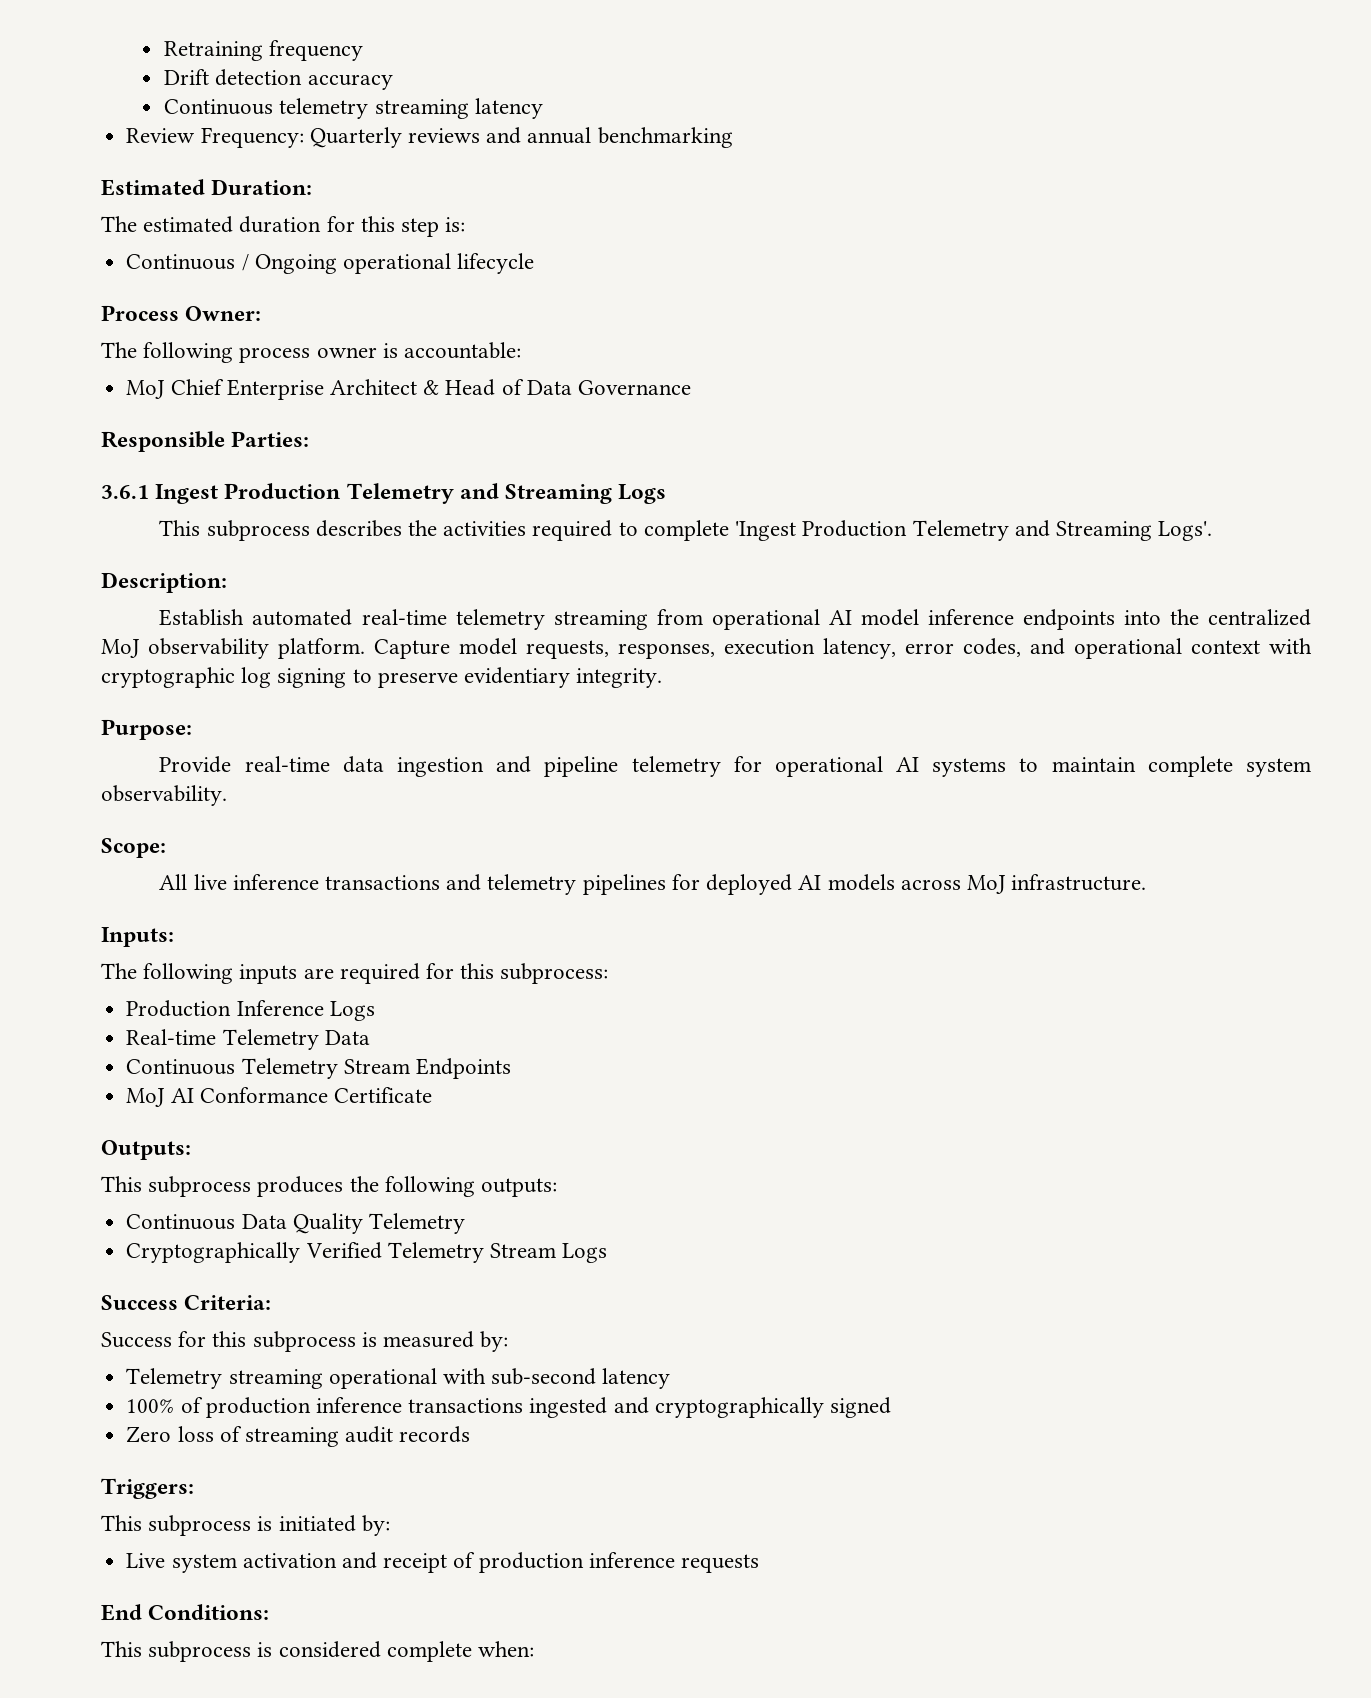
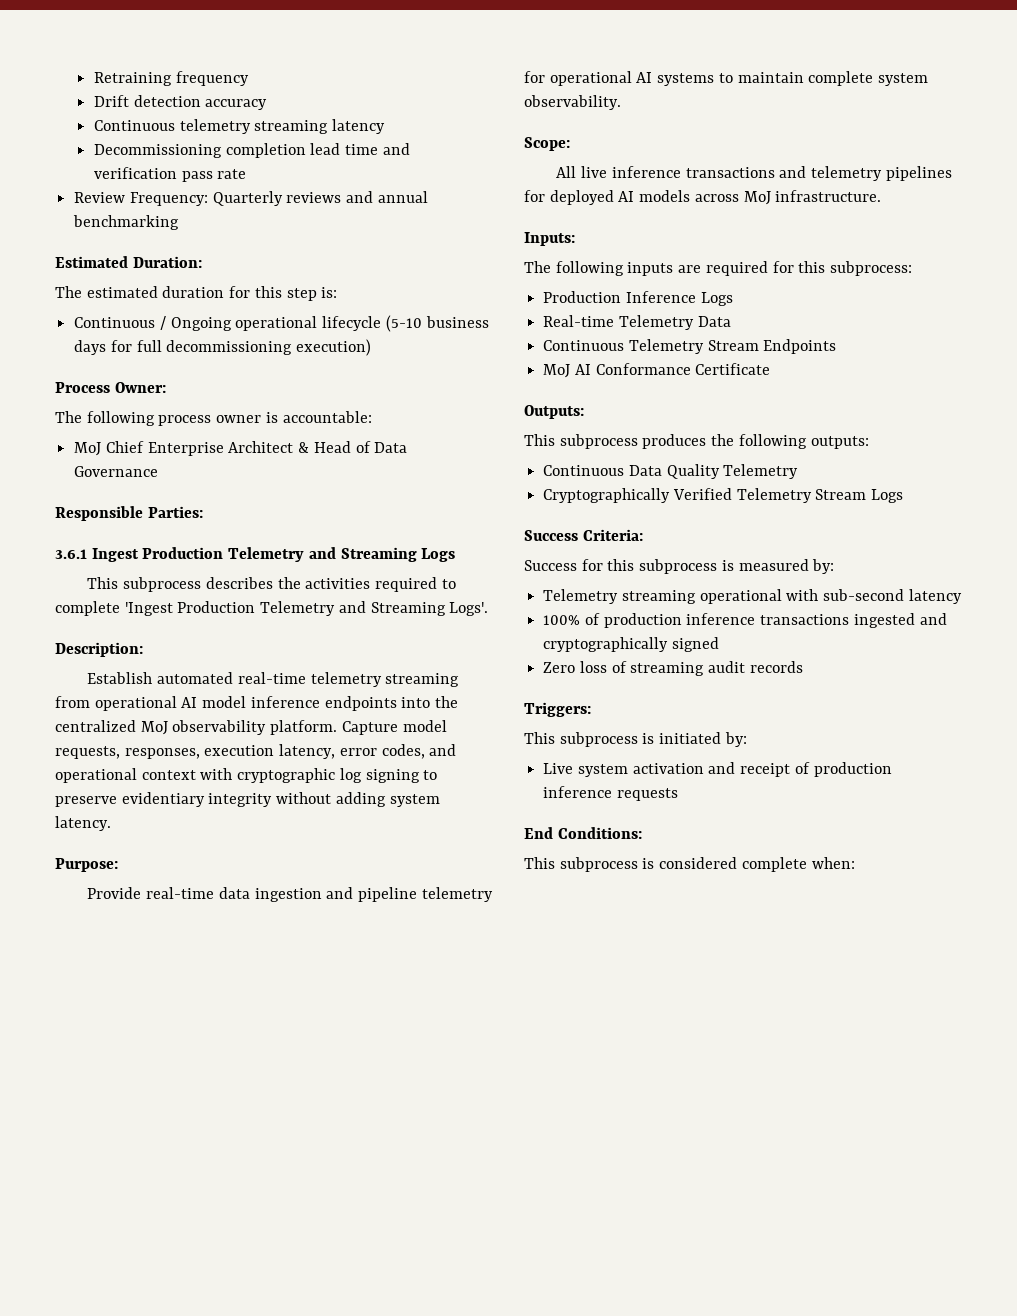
(543, 108) none -> [94,143,410,158] [94,167,247,182] // Decommissioning completion lead time and verification pass rate
(535, 263) none -> [385,315,489,332] [74,339,372,356] (5-10 business days for full decommissioning execution)
[576,668,663,688] integrity. -> [208,792,440,807] [55,816,111,831] integrity without adding system latency.

